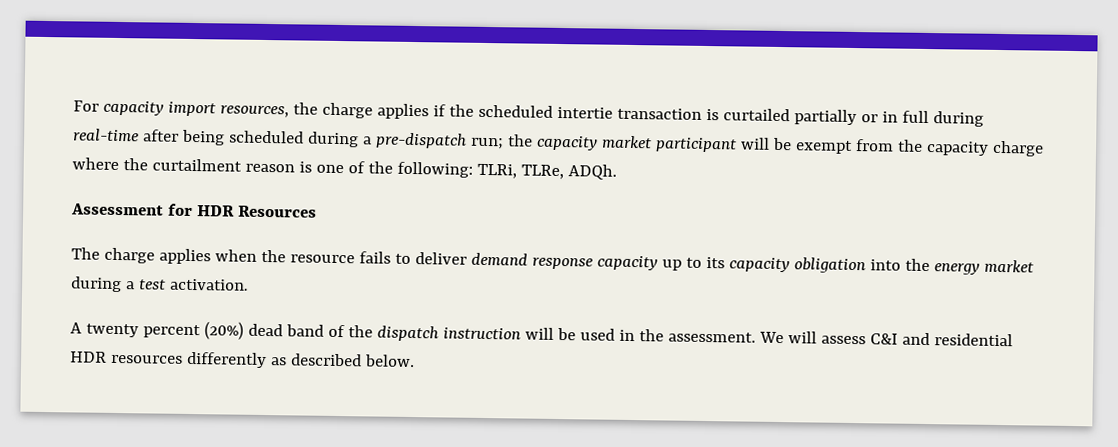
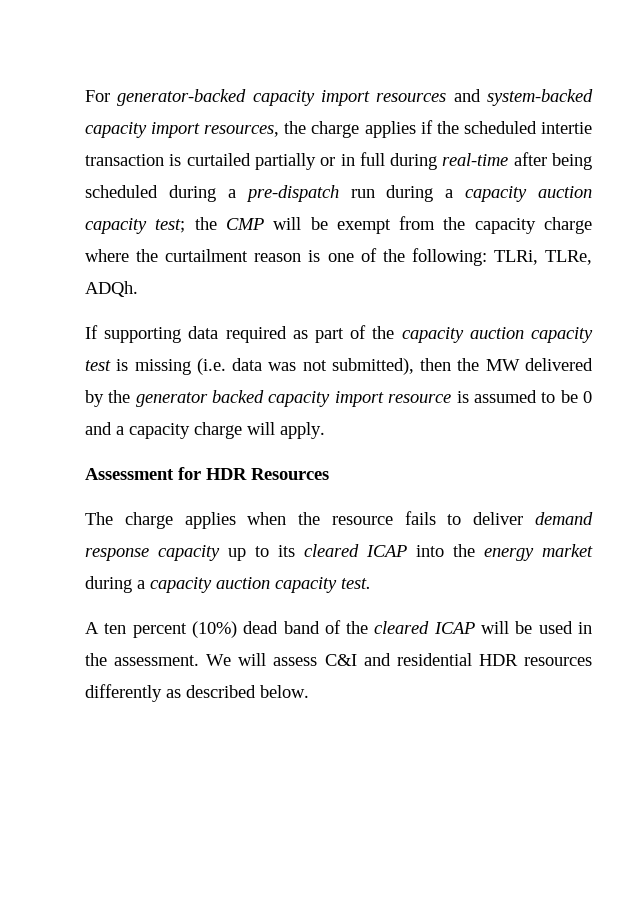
(99, 106) none -> [117,89,593,106] generator-backed capacity import resources and system-backed
[470,134,737,153] run; the capacity market participant -> [350,185,592,202] [85,217,264,234] run during a capacity auction capacity test; the CMP
(617, 172) none -> [85,325,593,343] [85,358,593,375] [85,390,592,407] [85,422,325,439] // If supporting data required as part of the capacity auction capacity test is missing (i.e. data was not submitted), then the MW delivered by the generator backed capacity import resource is assumed to be 0 and a capacity charge will apply.
[728,257,866,274] capacity obligation -> [304,544,407,557] cleared ICAP
[138,278,249,291] [70,321,244,340] test activation. // A twenty percent (20%) -> [150,577,371,593] [85,621,237,638] capacity auction capacity test. // A ten percent (10%)
[376,325,521,342] dispatch instruction -> [374,621,475,634] cleared ICAP

